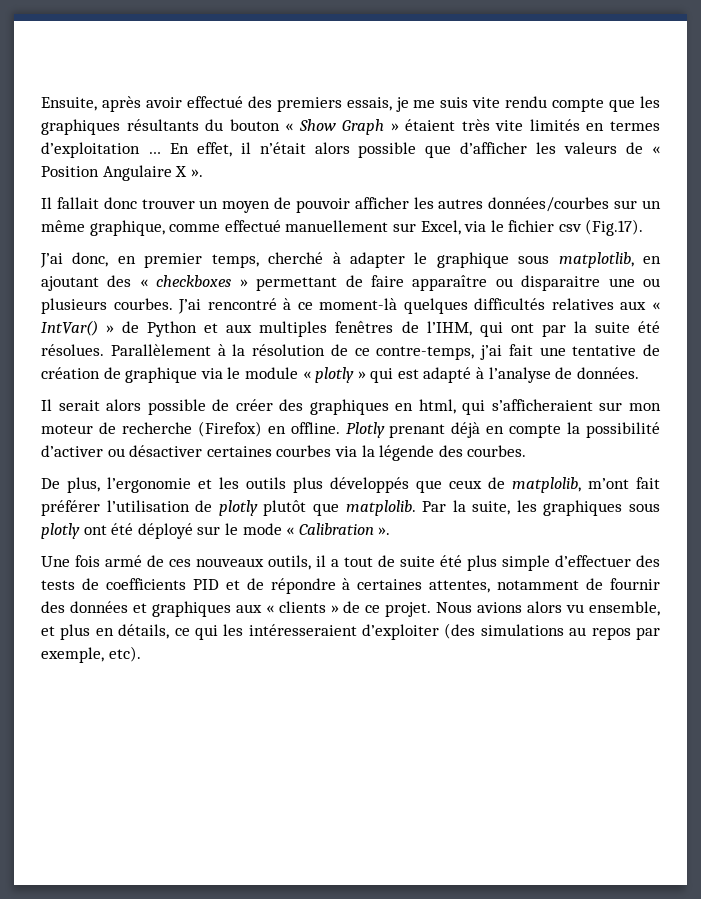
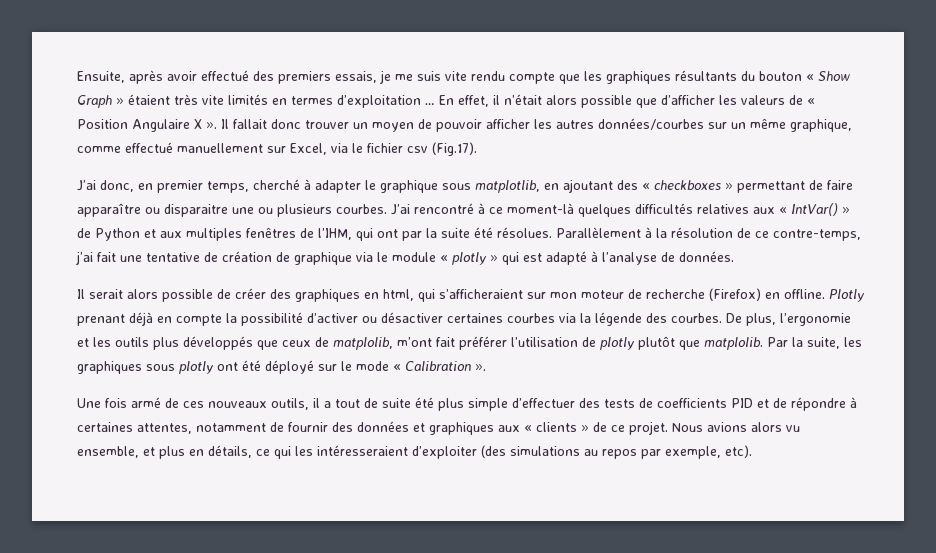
(203, 173) // -> (217, 125) none
(527, 451) // -> (722, 318) none

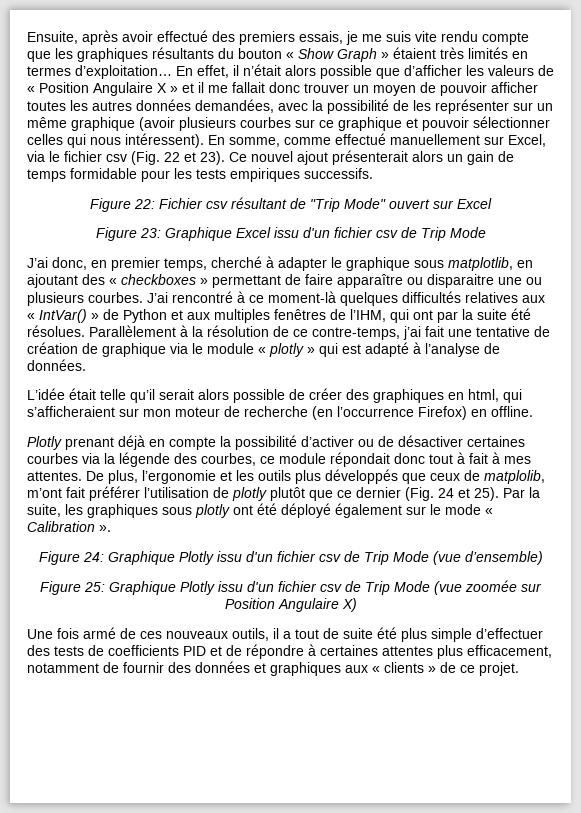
[202,95,224,105] vite -> (464, 53) none
[337,95,435,108] d’exploitation … -> [75,65,172,79] d’exploitation…
[206,119,229,129] ». Il -> [170,82,228,93] » et il me
(530, 124) none -> [27,101,66,111] toutes
[598,118,852,132] données/courbes sur un même graphique, -> [136,99,553,114] [27,116,550,131] [27,133,280,148] données demandées, avec la possibilité de les représenter sur un même graphique (avoir plusieurs courbes sur ce graphique et pouvoir sélectionner celles qui nous intéressent). En somme,
[432,142,477,156] (Fig.17). -> [131,150,514,165] [27,168,373,182] [90,197,492,212] [95,227,486,241] (Fig. 22 et 23). Ce nouvel ajout présenterait alors un gain de temps formidable pour les tests empiriques successifs. // Figure 22: Fichier csv résultant de "Trip Mode" ouvert sur Excel // Figure 23: Graphique Excel issu d'un fichier csv de Trip Mode
[77,289,85,299] Il -> [27,388,155,403] L’idée était telle qu’il
[709,288,761,301] (Firefox) -> [312,406,467,420] (en l’occurrence Firefox)
(825, 294) none -> (533, 411) //
(377, 319) none -> [378,436,394,447] de
[671,313,722,323] courbes. -> [201,452,531,467] [27,471,82,481] courbes, ce module répondait donc tout à fait à mes attentes.
[704,337,763,350] matplolib. -> [337,487,499,501] ce dernier (Fig. 24 et 25).
(314, 367) none -> [335,503,402,518] également
(486, 367) none -> [38,551,543,565] [40,580,542,595] [224,598,357,612] // Figure 24: Graphique Plotly issu d'un fichier csv de Trip Mode (vue d’ensemble) // Figure 25: Graphique Plotly issu d'un fichier csv de Trip Mode (vue zoomée sur Position Angulaire X)
[137,423,192,434] attentes, -> [382,645,552,659] attentes plus efficacement,
[672,422,800,432] [77,445,752,459] Nous avions alors vu ensemble, et plus en détails, ce qui les intéresseraient d’exploiter (des simulations au repos par exemple, etc). -> (519, 669) none

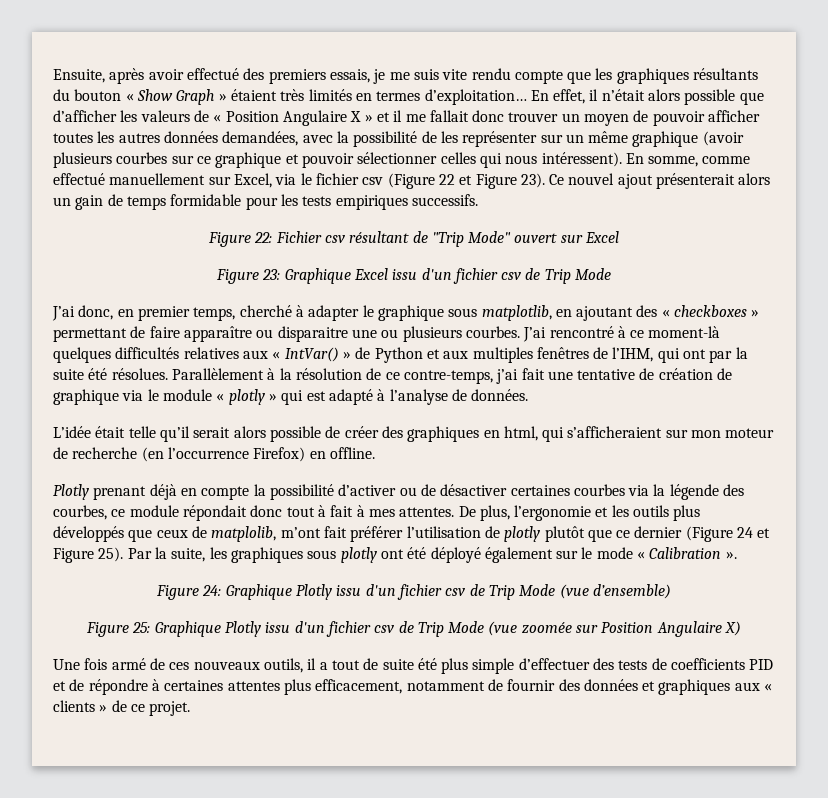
[131,151,160,165] (Fig. -> [387,173,435,189] (Figure
(196, 157) none -> [475,174,517,189] Figure
[405,487,434,501] (Fig. -> [685,526,733,542] (Figure
(470, 493) none -> [53,548,94,563] Figure

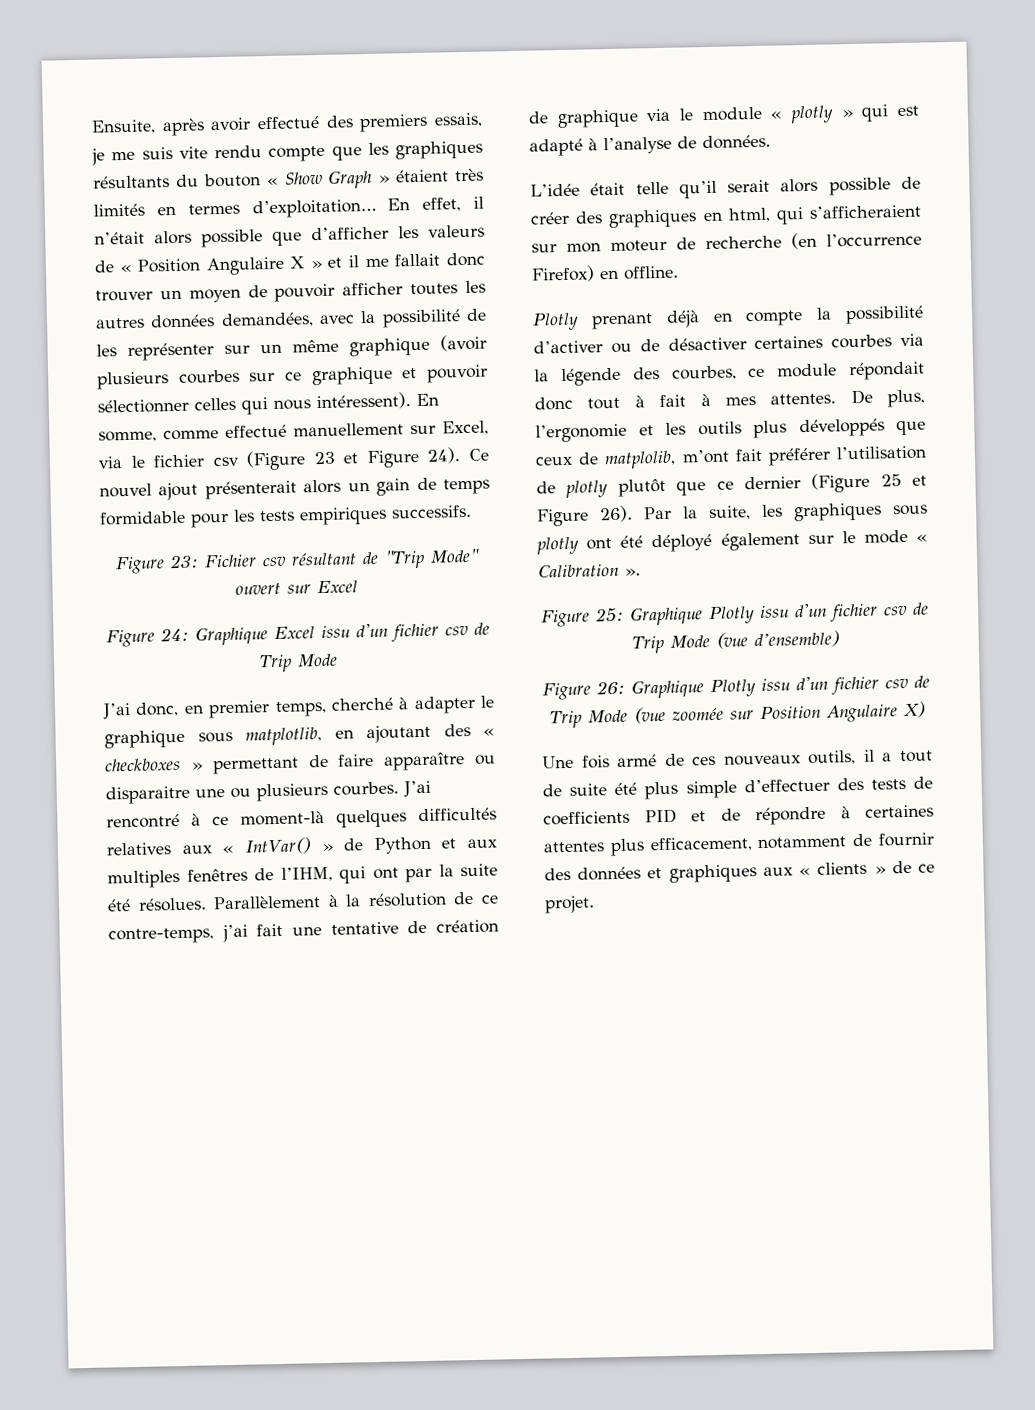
[438,173,545,189] 22 et Figure 23). -> [313,447,462,469] 23 et Figure 24).
[254,232,273,243] 22: -> [168,554,199,569] 23:
[262,269,281,280] 23: -> [159,627,189,642] 24:
[737,527,771,538] [53,547,124,563] 24 et Figure 25). -> [880,474,927,487] [536,505,633,527] 25 et Figure 26).
[202,585,222,596] 24: -> [594,607,624,623] 25:
[132,622,151,633] 25: -> [595,680,625,695] 26:

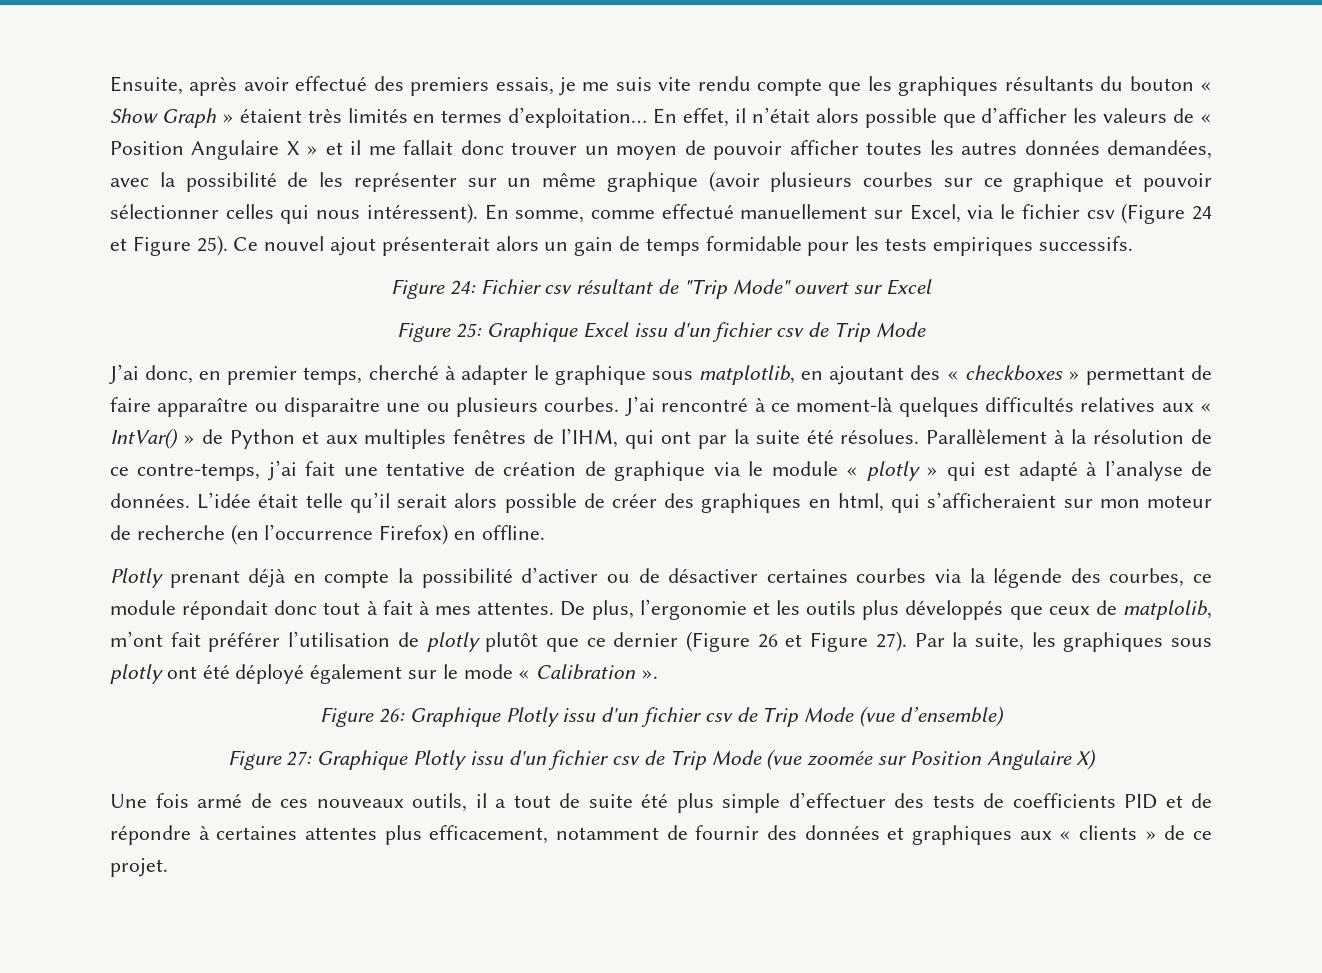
[313,447,462,469] 23 et Figure 24). -> [1192,206,1213,220] [110,235,228,256] 24 et Figure 25).
[168,554,199,569] 23: -> [449,280,476,295] 24:
[159,627,189,642] 24: -> [456,323,483,338] 25:
(771, 142) // -> (190, 500) none
[880,474,927,487] [536,505,633,527] 25 et Figure 26). -> [757,631,907,652] 26 et Figure 27).
[594,607,624,623] 25: -> [378,708,405,723] 26:
[595,680,625,695] 26: -> [286,751,313,766] 27:

